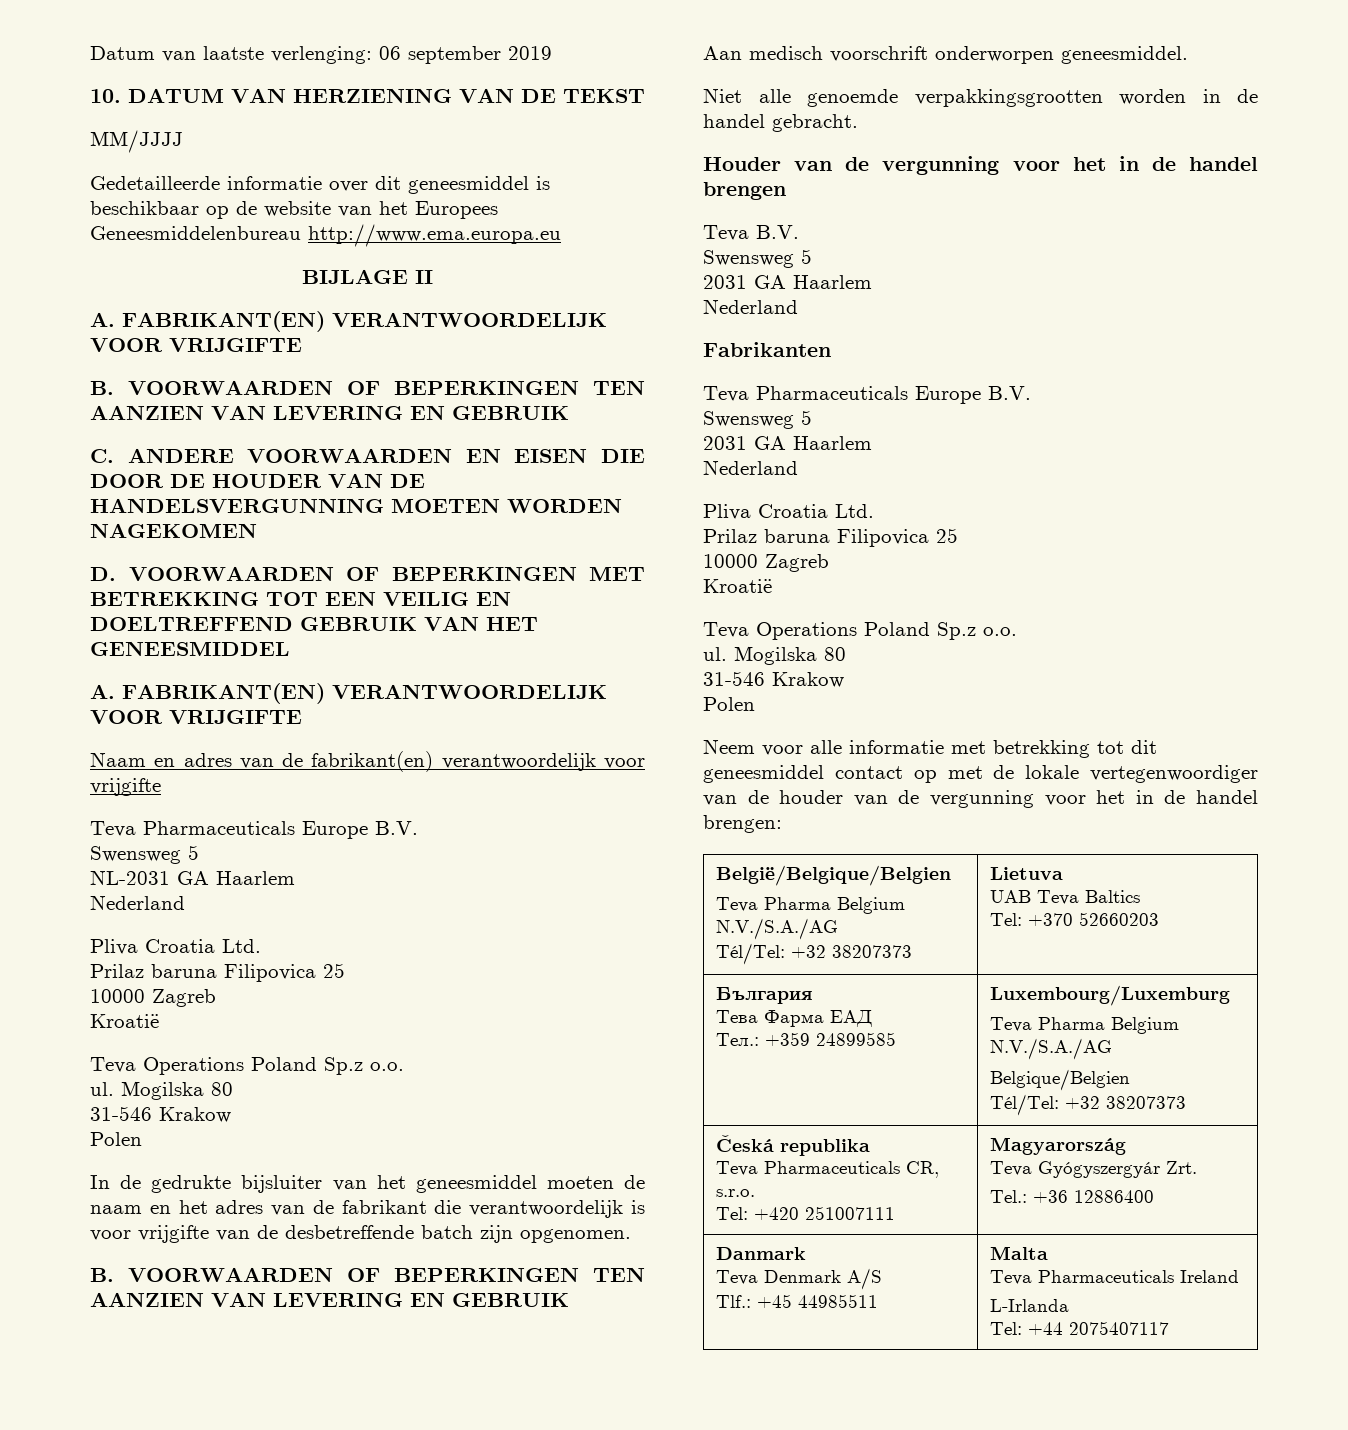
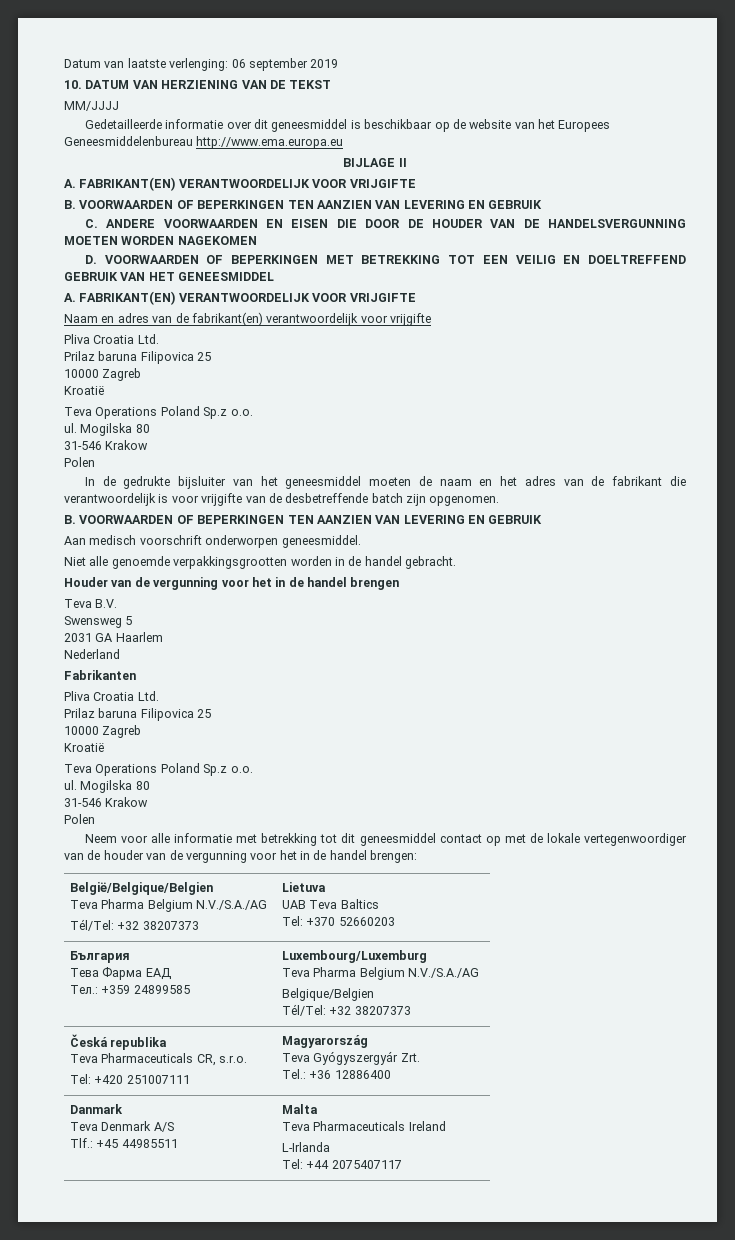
[90,821,418,839] [90,845,199,864] [90,870,295,885] [90,895,185,910] // Teva Pharmaceuticals Europe B.V. // Swensweg 5 // NL-2031 GA Haarlem // Nederland -> (431, 319) none
[703,386,1031,404] [703,410,812,429] [703,436,872,450] [703,460,798,475] // Teva Pharmaceuticals Europe B.V. // Swensweg 5 // 2031 GA Haarlem // Nederland -> (136, 675) none

